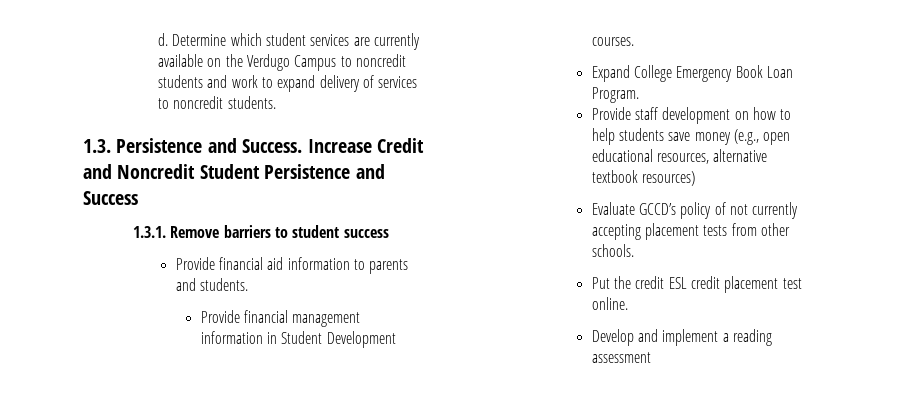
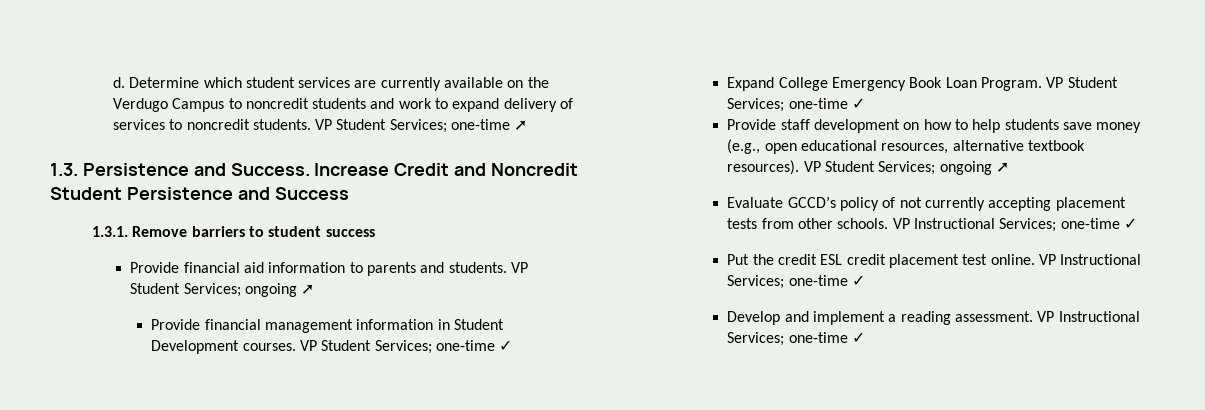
(276, 102) none -> [315,119,528,133] VP Student Services; one-time ➚
(249, 284) none -> [511,262,529,273] [130,283,315,297] VP Student Services; ongoing ➚
(634, 41) none -> [300,340,513,354] VP Student Services; one-time ✓
(639, 95) none -> [1046,77,1118,88] [727,98,866,112] VP Student Services; one-time ✓
[642,171,696,186] resources) -> [727,160,1010,175] resources). VP Student Services; ongoing ➚
(634, 250) none -> [892,218,1137,232] VP Instructional Services; one-time ✓
(628, 303) none -> [1038,254,1142,265] [727,275,866,289] VP Instructional Services; one-time ✓
[591,352,651,363] assessment -> [955,311,1140,322] [727,332,866,346] assessment. VP Instructional Services; one-time ✓

